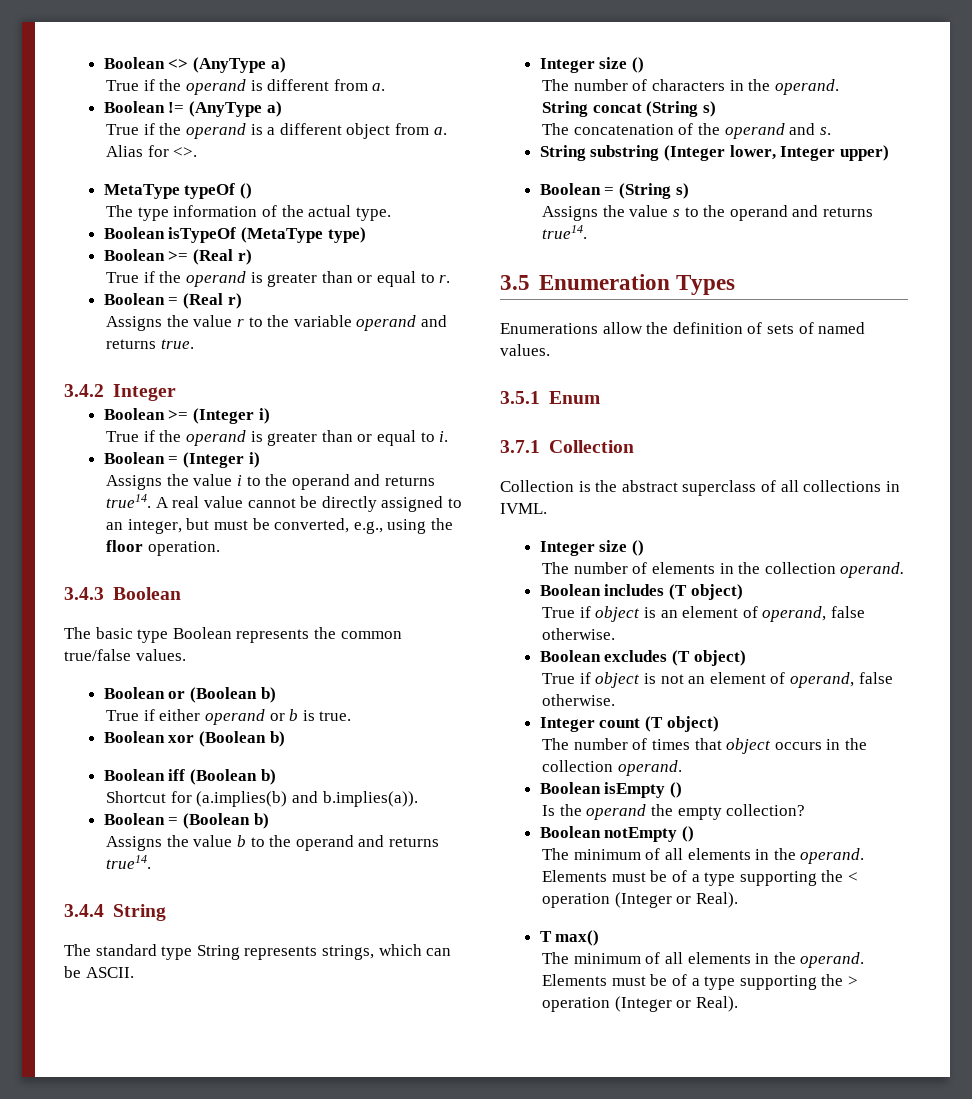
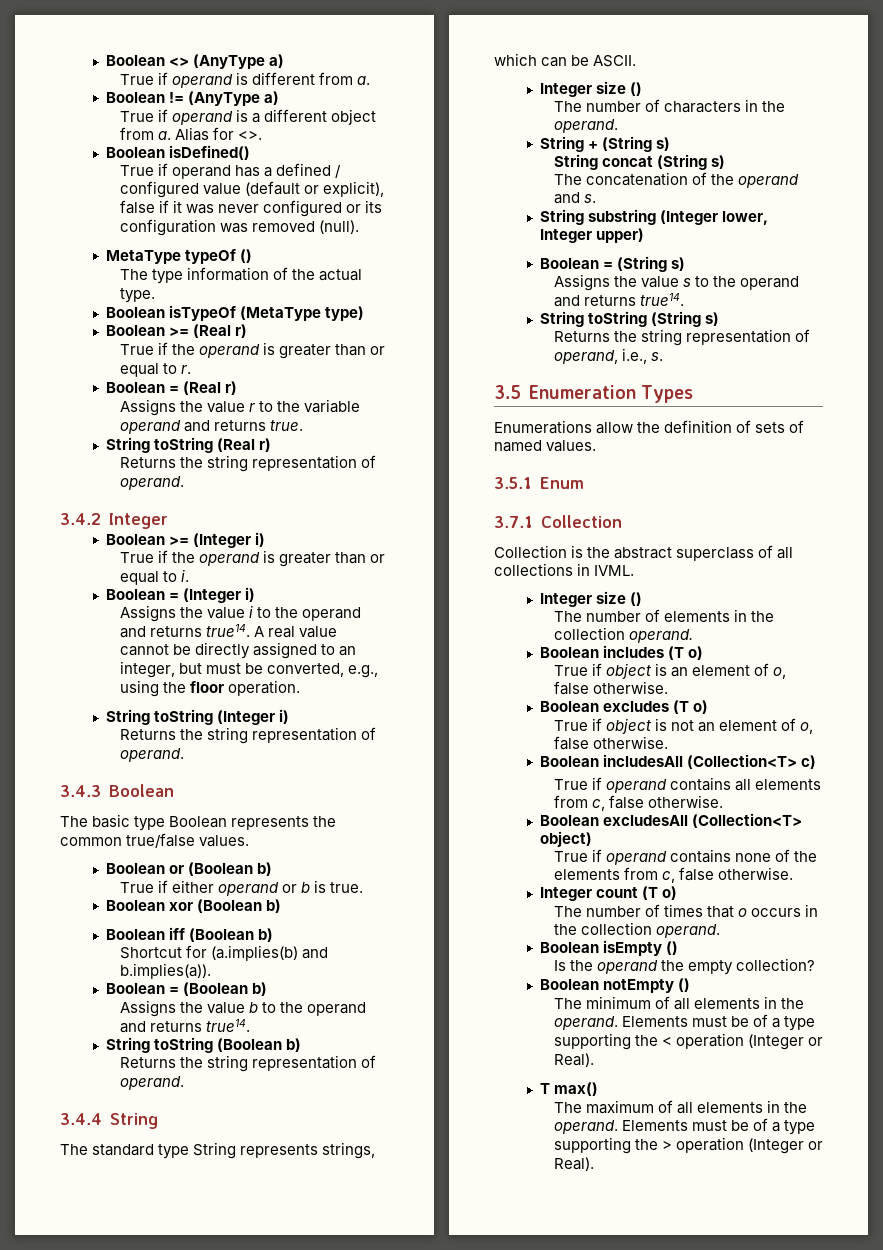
[159,79,182,91] the -> (168, 78) none
[159,123,182,135] the -> (168, 115) none
(198, 152) none -> [106,145,251,160] [119,163,341,179] [119,181,384,198] [119,200,382,217] [119,219,359,236] // Boolean isDefined() // True if operand has a defined / configured value (default or explicit), false if it was never configured or its configuration was removed (null).
(194, 344) none -> [106,437,272,453] [119,455,376,472] [119,476,184,490] // String toString (Real r) // Returns the string representation of operand.
(220, 548) none -> [106,709,290,725] [119,727,376,744] [119,748,184,762] // String toString (Integer i) // Returns the string representation of operand.
(152, 862) none -> [106,1037,302,1053] [119,1055,376,1072] [119,1076,184,1090] // String toString (Boolean b) // Returns the string representation of operand.
(839, 87) none -> [540,136,671,152] // String + (String s)
(588, 232) none -> [540,311,720,327] [553,329,810,346] [553,348,663,364] // String toString (String s) // Returns the string representation of operand, i.e., s.
[690,584,743,600] object) -> [688,646,704,660] o)
[762,606,827,622] operand, -> [772,667,786,679] o,
[693,650,746,666] object) -> [693,700,709,714] o)
[789,672,854,688] operand, -> [799,722,813,734] [553,736,668,750] [540,754,817,769] [553,777,821,793] [553,795,723,811] [540,813,803,828] [540,831,593,847] [553,849,817,865] [553,867,675,883] o, false otherwise. // Boolean includesAll (Collection<T> c) // True if operand contains all elements from c, false otherwise. // Boolean excludesAll (Collection<T> object) // True if operand contains none of the elements from c,
[666,716,719,732] object) -> [662,886,678,900] o)
[726,738,772,754] object -> [737,908,747,917] o
[573,953,641,964] minimum -> [585,1100,654,1114] maximum

